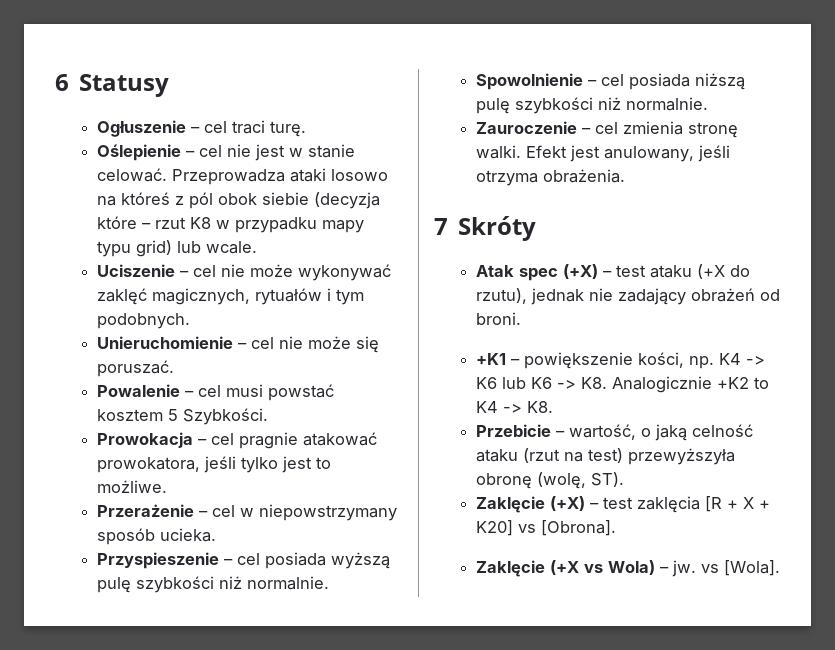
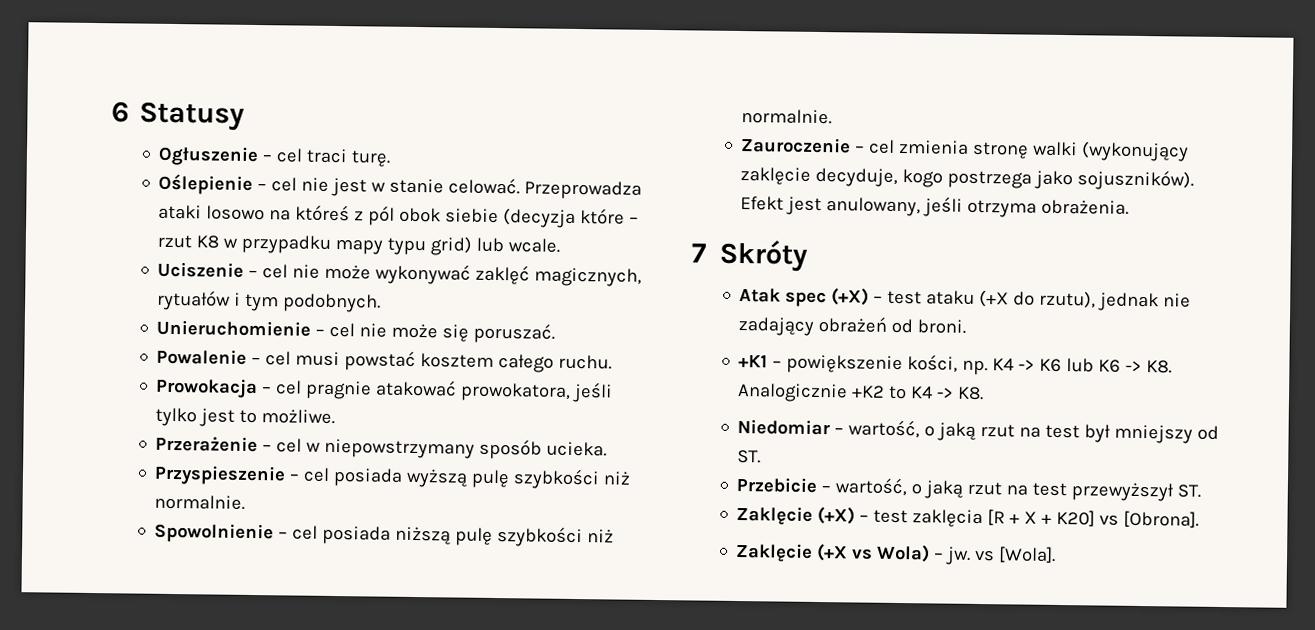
[167,408,268,425] 5 Szybkości. -> [498,354,613,373] całego ruchu.
[475,145,521,159] walki. -> [1033,141,1190,162] [740,167,1195,191] walki (wykonujący zaklęcie decyduje, kogo postrzega jako sojuszników).
(553, 407) none -> [737,419,1220,444] [737,449,762,464] // Niedomiar – wartość, o jaką rzut na test był mniejszy od ST.
[691,424,753,437] [475,448,735,465] [475,472,624,489] celność ataku (rzut na test) przewyższyła obronę (wolę, ST). -> [967,481,1202,502] rzut na test przewyższył ST.

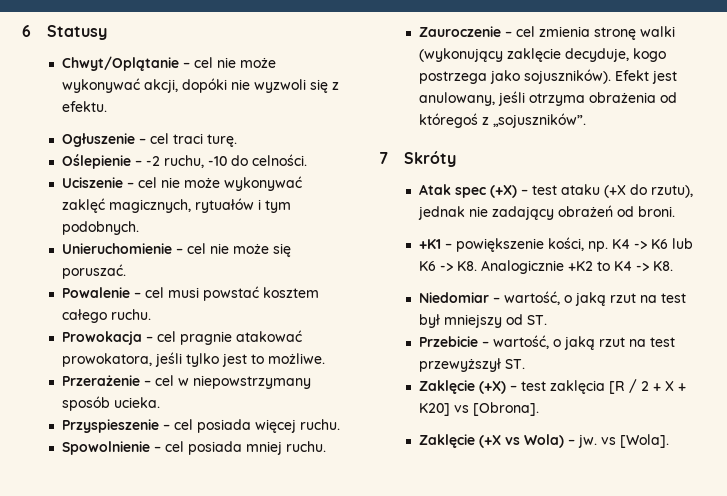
(246, 116) none -> [61,56,276,71] [61,78,339,93] [61,101,107,112] // Chwyt/Oplątanie – cel nie może wykonywać akcji, dopóki nie wyzwoli się z efektu.
[271,177,643,200] [158,204,640,228] [157,234,561,256] cel nie jest w stanie celować. Przeprowadza ataki losowo na któreś z pól obok siebie (decyzja które – rzut K8 w przypadku mapy typu grid) lub wcale. -> [145,154,307,168] -2 ruchu, -10 do celności.
[406,468,632,490] [154,494,246,510] wyższą pulę szybkości niż normalnie. -> [254,419,340,433] więcej ruchu.
[395,526,615,548] [741,109,833,125] niższą pulę szybkości niż normalnie. -> [245,441,326,455] mniej ruchu.
[1041,199,1130,215] obrażenia. -> [588,92,677,103] [418,113,586,128] obrażenia od któregoś z „sojuszników”.
(1006, 517) none -> [628,379,649,393] / 2

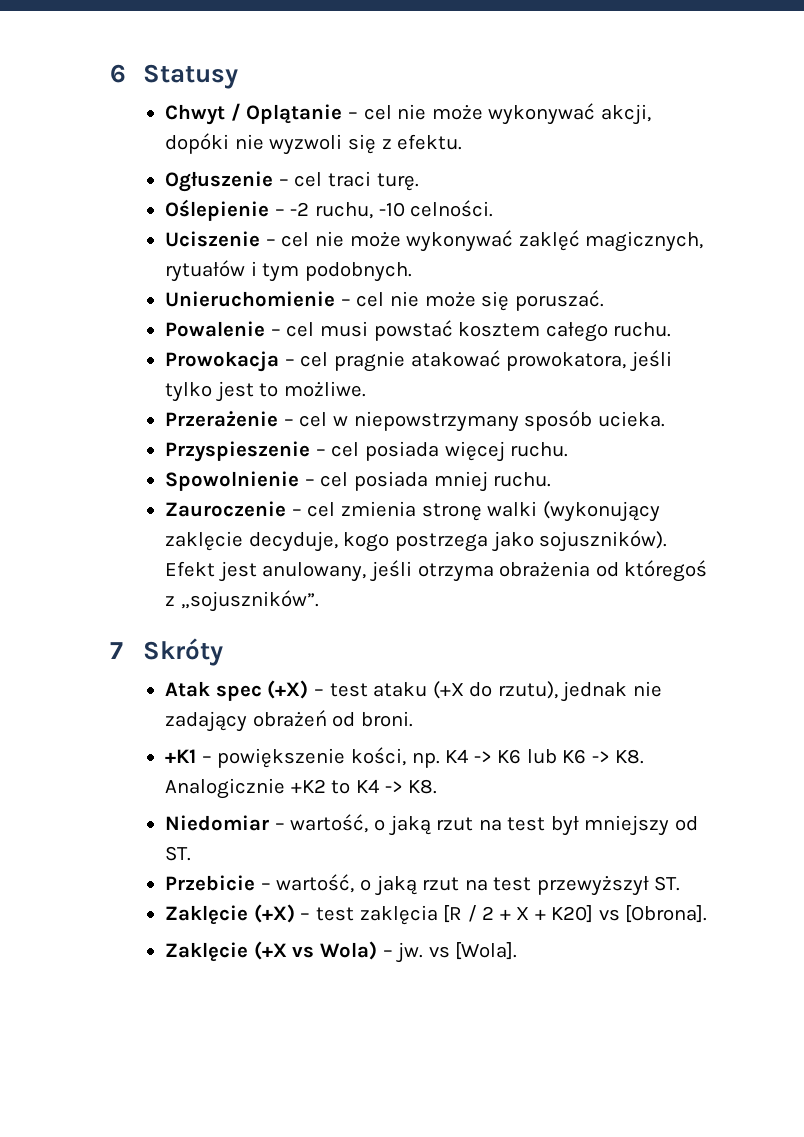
[61,56,179,71] Chwyt/Oplątanie -> [165,103,343,125] Chwyt / Oplątanie
[230,155,248,166] do -> (405, 209) none

